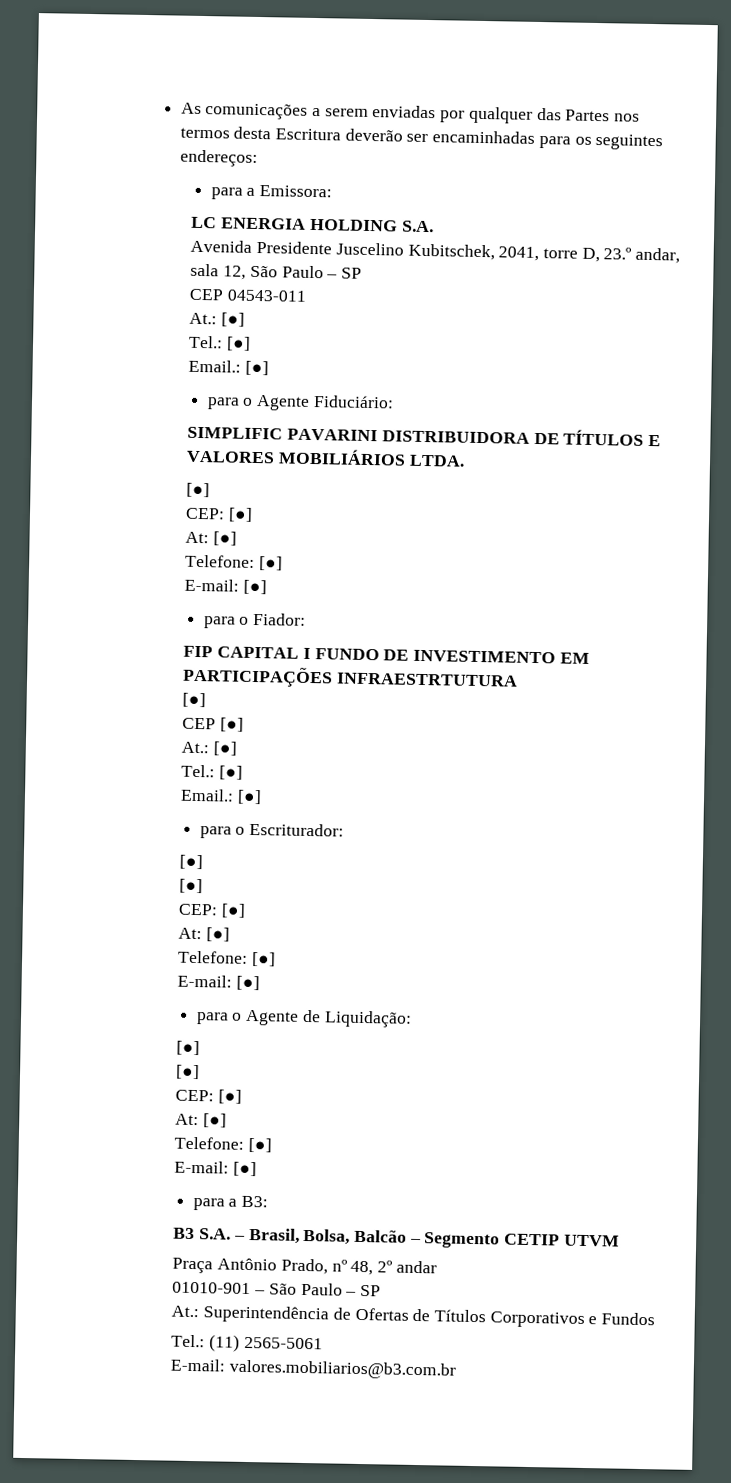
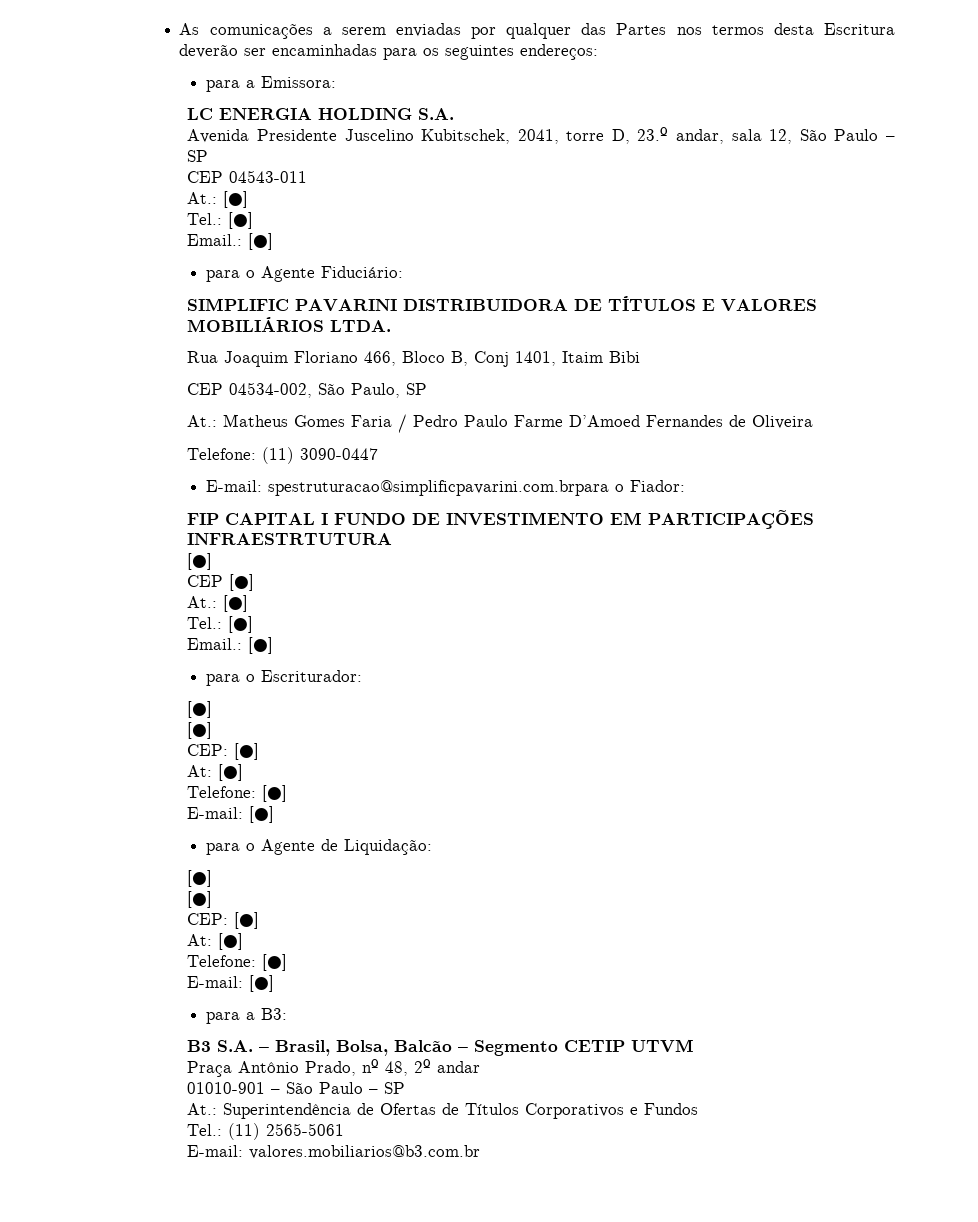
[186,482,211,498] [185,507,254,522] [185,531,238,546] [185,554,284,571] [184,578,268,595] [202,616,236,629] [●] // CEP: [●] // At: [●] // Telefone: [●] // E-mail: [●] // para -> [187,351,641,367] [187,382,428,398] [187,414,814,433] [187,447,379,464] [205,480,609,496] Rua Joaquim Floriano 466, Bloco B, Conj 1401, Itaim Bibi // CEP 04534-002, São Paulo, SP // At.: Matheus Gomes Faria / Pedro Paulo Farme D’Amoed Fernandes de Oliveira // Telefone: (11) 3090-0447 // E-mail: spestruturacao@simplificpavarini.com.brpara

